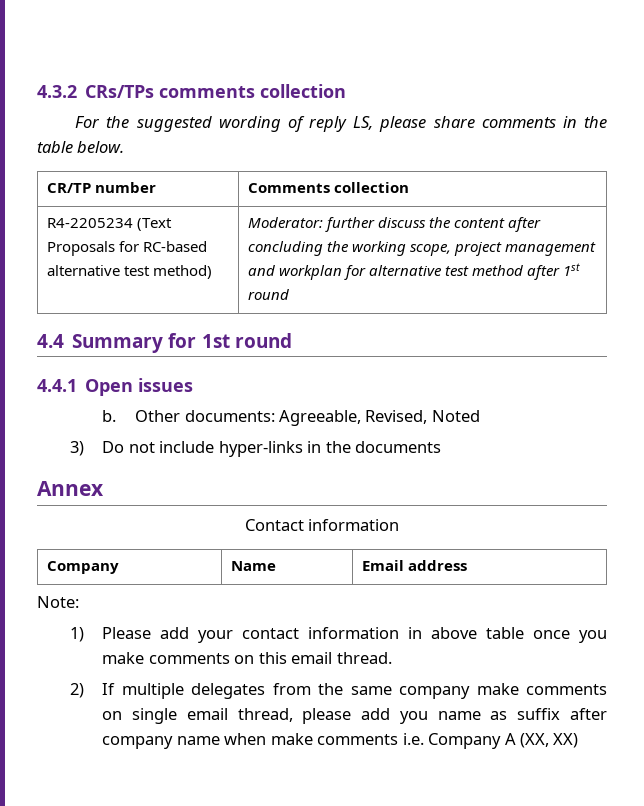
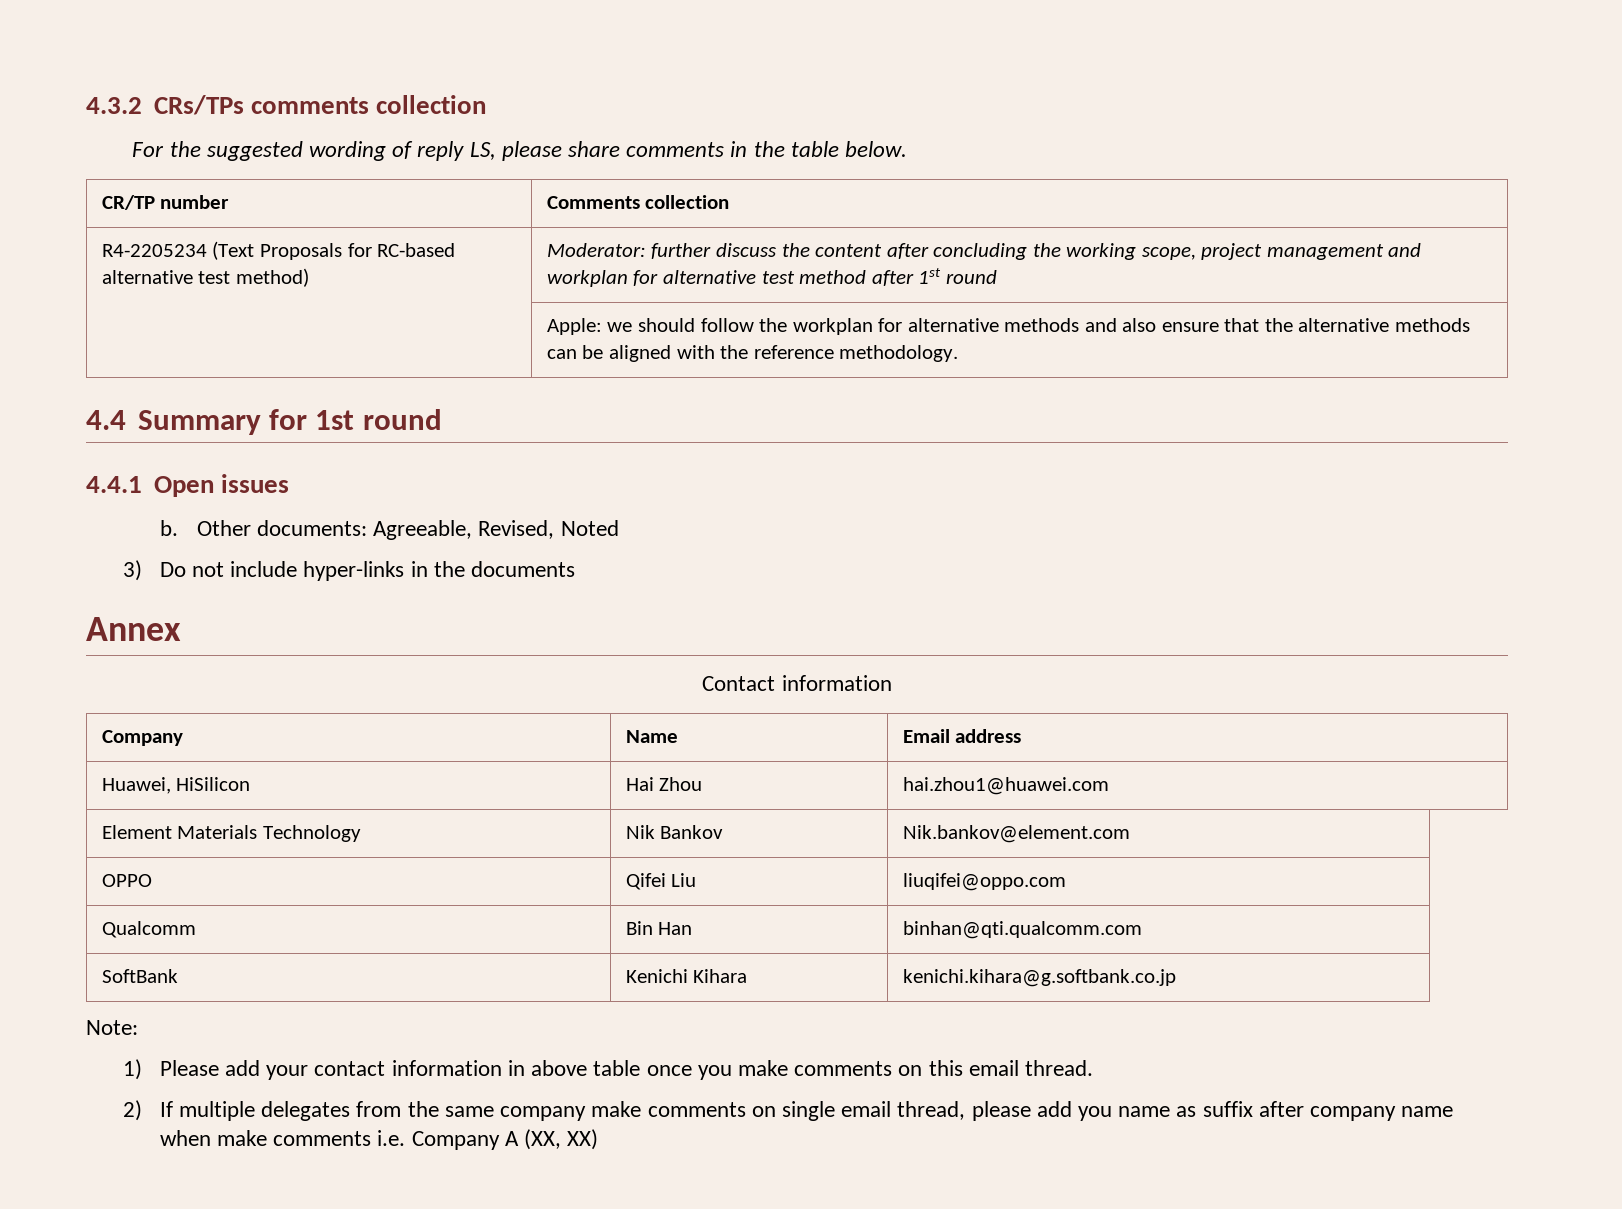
(289, 294) none -> [546,318,1470,335] [546,345,959,362] // | Apple: we should follow the workplan for alternative methods and also ensure that the alternative methods can be aligned with the reference methodology.
(467, 565) none -> [101,777,251,794] [625,777,703,791] [902,777,1109,795] [101,825,362,842] [625,825,724,839] [902,825,1130,843] [101,874,152,887] [625,873,697,890] [902,873,1066,891] [101,921,196,938] [625,921,693,935] [902,921,1142,939] [101,969,178,983] [625,969,748,983] [902,969,1176,987] // Huawei, HiSilicon | Hai Zhou | hai.zhou1@huawei.com // Element Materials Technology | Nik Bankov | Nik.bankov@element.com // OPPO | Qifei Liu | liuqifei@oppo.com // Qualcomm | Bin Han | binhan@qti.qualcomm.com // SoftBank | Kenichi Kihara | kenichi.kihara@g.softbank.co.jp

